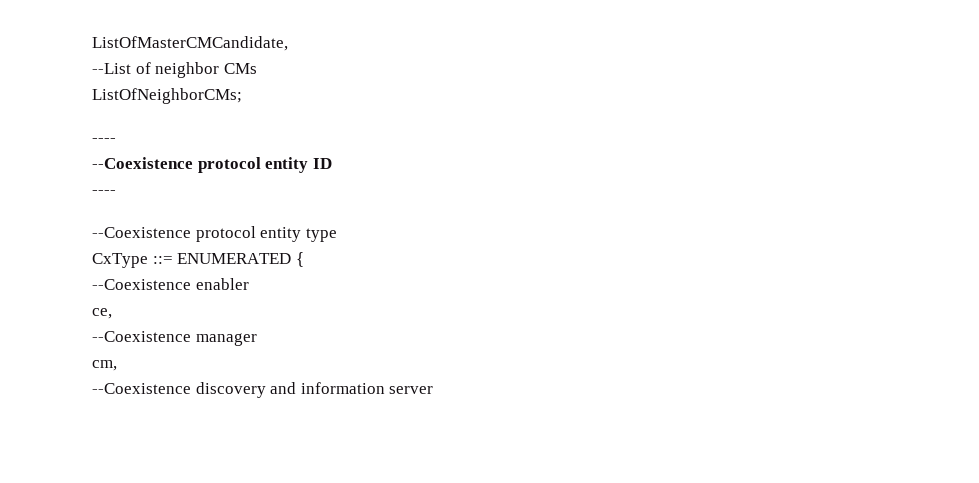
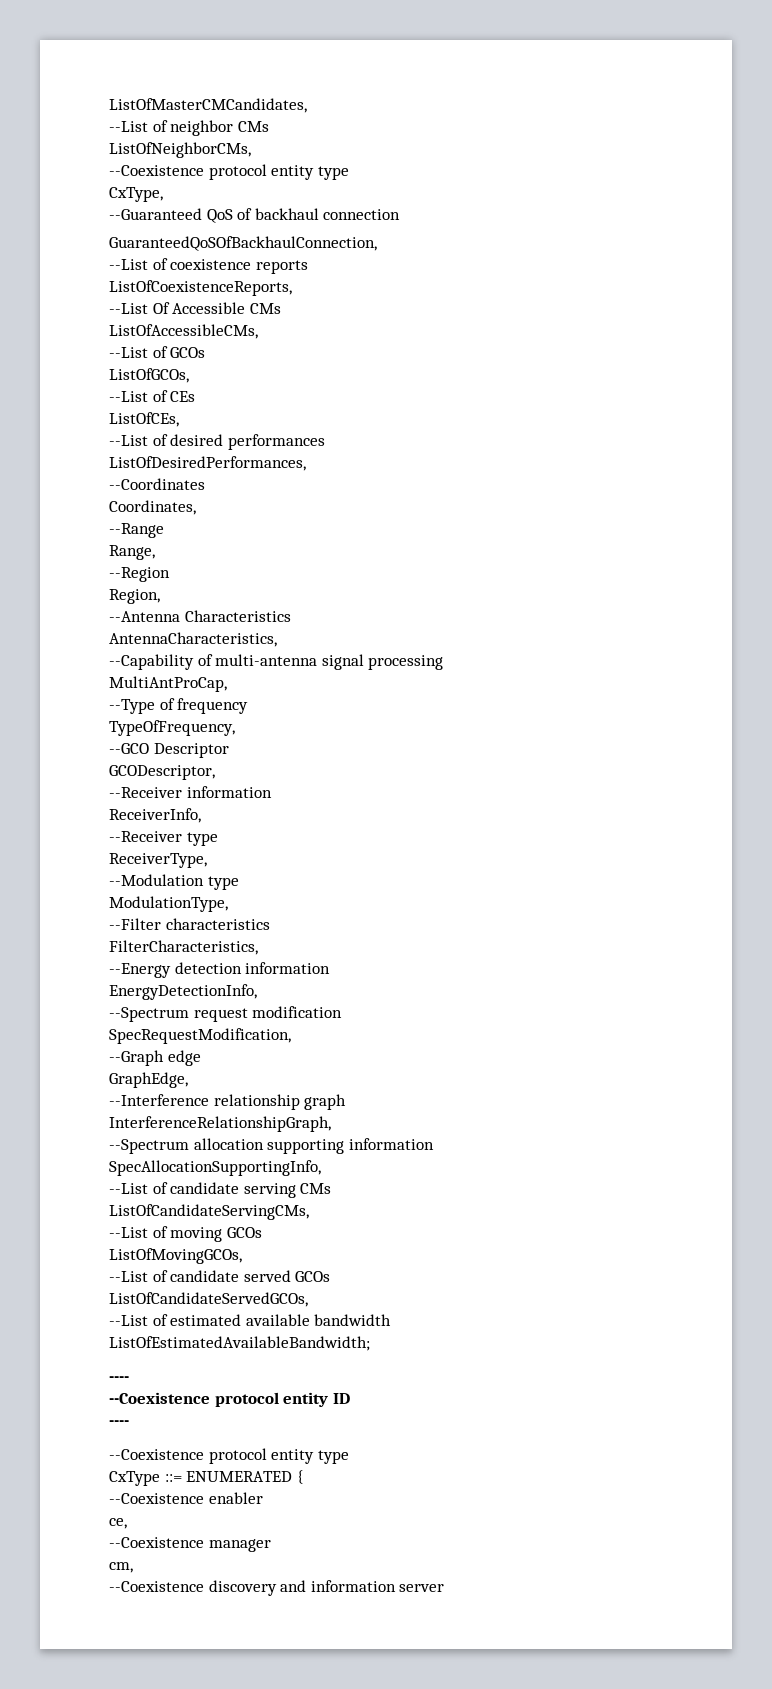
[92,36,288,51] ListOfMasterCMCandidate, -> [109,98,307,113] ListOfMasterCMCandidates,
[92,88,242,104] ListOfNeighborCMs; -> [109,142,251,158] [109,164,349,180] [109,187,163,202] [109,208,401,223] [109,236,377,251] [109,258,308,274] [109,280,292,296] [109,302,281,314] [109,324,258,339] [109,346,206,358] [109,368,189,383] [109,390,196,402] [109,412,179,427] [109,434,325,450] [109,456,306,471] [109,478,205,490] [109,500,196,515] [109,523,164,538] [109,545,155,560] [109,567,170,582] [109,589,160,604] [109,610,291,622] [109,632,277,647] [109,654,444,670] [109,676,227,692] [109,698,249,714] [109,720,235,736] [109,743,229,758] [109,765,215,780] [109,786,272,798] [109,808,201,823] [109,831,218,846] [109,853,207,868] [109,874,239,890] [109,896,228,912] [109,918,270,930] [109,940,258,955] [109,962,331,978] [109,984,257,1000] [109,1006,343,1022] [109,1028,291,1044] [109,1050,201,1066] [109,1072,188,1088] [109,1094,347,1110] [109,1116,331,1132] [109,1138,434,1154] [109,1160,321,1176] [109,1182,332,1198] [109,1204,309,1220] [109,1226,262,1242] [109,1248,242,1264] [109,1270,331,1282] [109,1292,308,1307] [109,1314,392,1326] [109,1336,370,1351] ListOfNeighborCMs, // --Coexistence protocol entity type // CxType, // --Guaranteed QoS of backhaul connection // GuaranteedQoSOfBackhaulConnection, // --List of coexistence reports // ListOfCoexistenceReports, // --List Of Accessible CMs // ListOfAccessibleCMs, // --List of GCOs // ListOfGCOs, // --List of CEs // ListOfCEs, // --List of desired performances // ListOfDesiredPerformances, // --Coordinates // Coordinates, // --Range // Range, // --Region // Region, // --Antenna Characteristics // AntennaCharacteristics, // --Capability of multi-antenna signal processing // MultiAntProCap, // --Type of frequency // TypeOfFrequency, // --GCO Descriptor // GCODescriptor, // --Receiver information // ReceiverInfo, // --Receiver type // ReceiverType, // --Modulation type // ModulationType, // --Filter characteristics // FilterCharacteristics, // --Energy detection information // EnergyDetectionInfo, // --Spectrum request modification // SpecRequestModification, // --Graph edge // GraphEdge, // --Interference relationship graph // InterferenceRelationshipGraph, // --Spectrum allocation supporting information // SpecAllocationSupportingInfo, // --List of candidate serving CMs // ListOfCandidateServingCMs, // --List of moving GCOs // ListOfMovingGCOs, // --List of candidate served GCOs // ListOfCandidateServedGCOs, // --List of estimated available bandwidth // ListOfEstimatedAvailableBandwidth;

